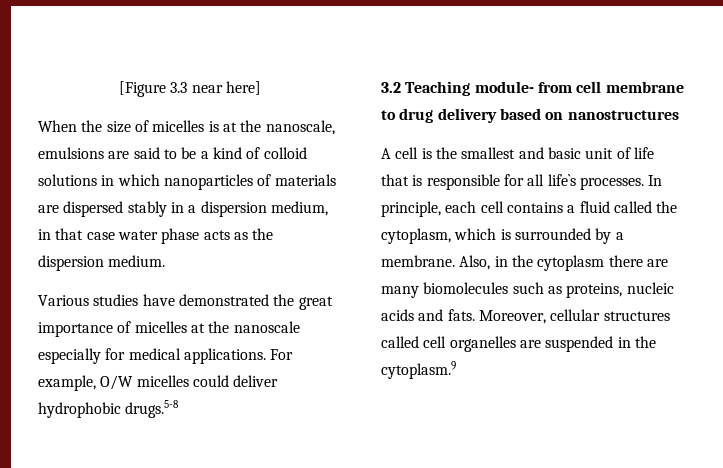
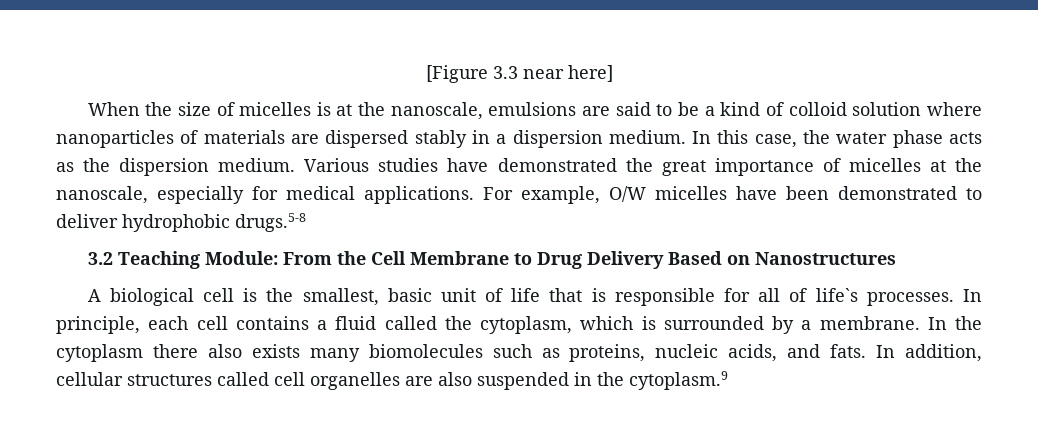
[38,174,160,186] solutions in which -> [852,102,983,116] solution where
[270,201,328,216] [38,228,115,240] medium, in that case -> [608,130,831,148] medium. In this case, the
(166, 261) // -> (296, 165) none
[233,321,300,333] nanoscale -> [56,186,148,204] nanoscale,
[192,375,229,387] could -> [736,186,982,200] have been demonstrated to
[474,81,684,93] [381,108,679,123] module- from cell membrane to drug delivery based on nanostructures -> [204,251,896,269] Module: From the Cell Membrane to Drug Delivery Based on Nanostructures
(391, 153) none -> [109,288,194,306] biological
[461,147,544,159] smallest and -> [302,288,379,306] smallest,
(545, 180) none -> [789,288,808,302] of
[459,255,508,270] Also, in -> [927,317,947,330] In
[646,259,668,267] are -> [207,344,300,358] also exists
[381,309,414,321] acids -> [728,344,778,362] acids,
[478,310,546,324] Moreover, -> [876,344,983,362] In addition,
(541, 344) none -> [438,372,472,386] also

